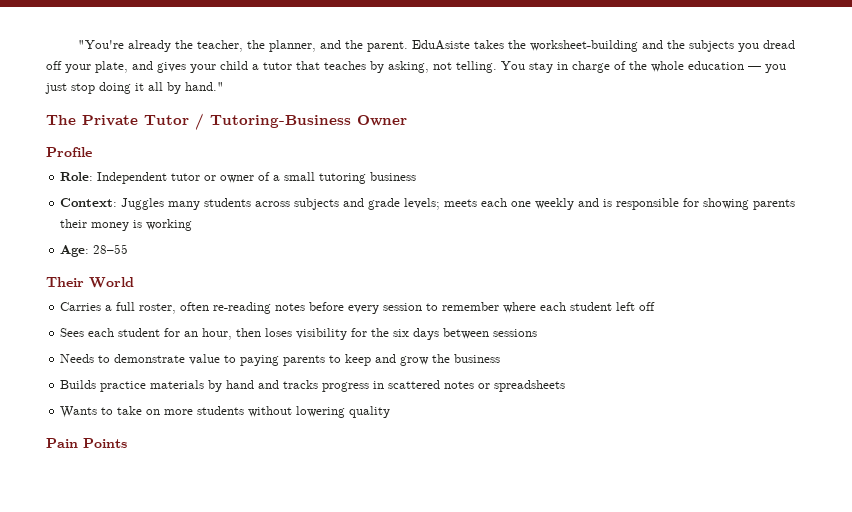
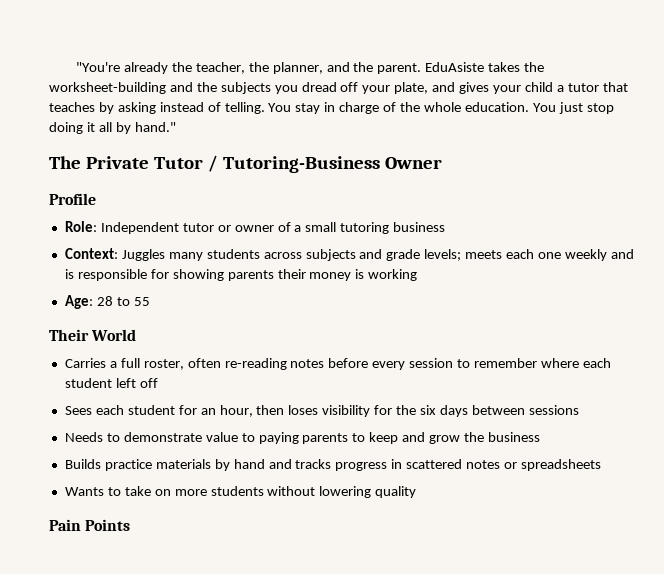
[388,61,452,73] asking, not -> [117,102,221,114] asking instead of
[688,61,786,73] education — you -> [464,102,556,112] education. You
[93,244,129,254] 28–55 -> [96,296,150,306] 28 to 55

